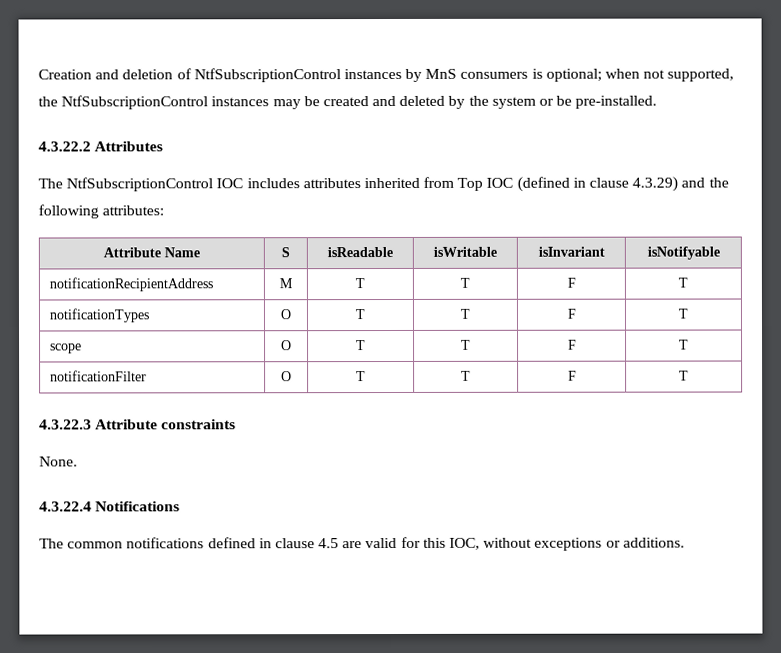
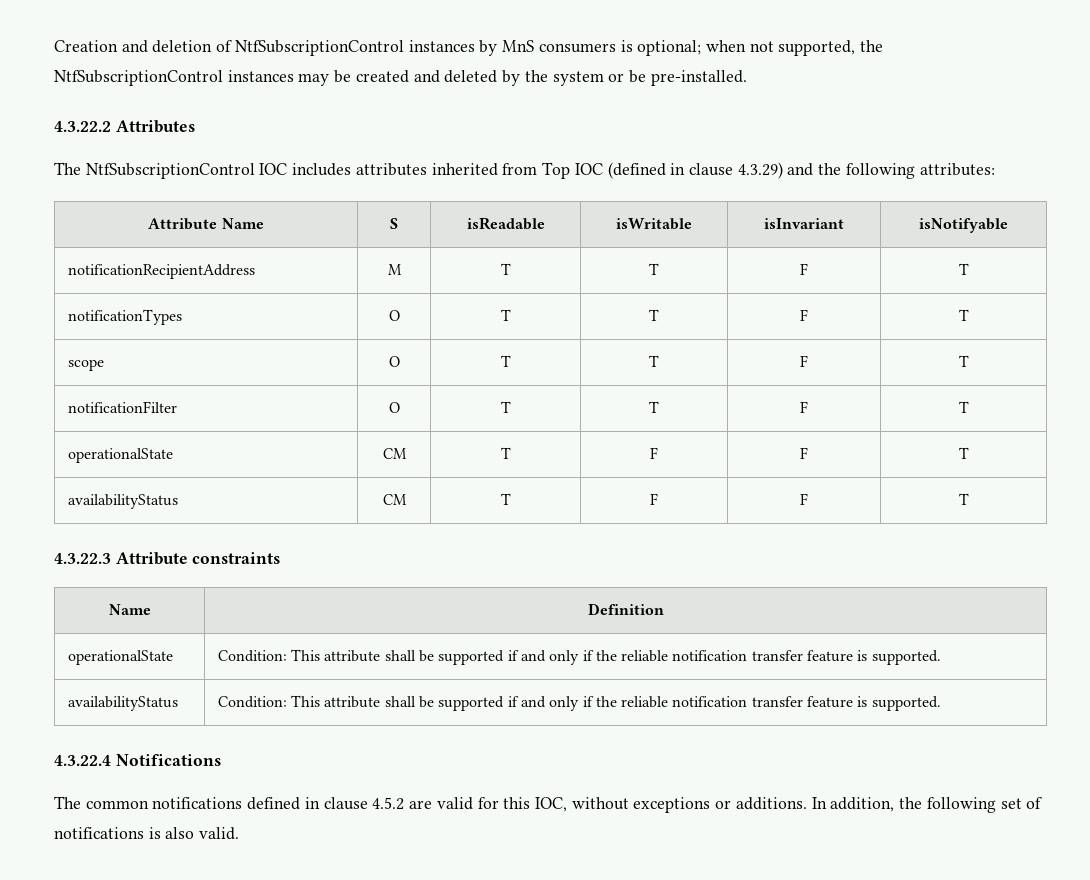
[39,419,237,430] [39,456,78,467] // 4.3.22.3 Attribute constraints // None. -> [67,448,173,463] [382,448,407,459] [500,447,511,459] [650,447,658,459] [800,447,808,459] [958,447,969,459] [67,494,178,509] [382,494,407,505] [500,493,511,505] [650,493,658,505] [800,493,808,505] [958,493,969,505] [54,552,281,565] [108,604,151,615] [587,603,664,615] [67,650,173,665] [217,649,941,665] [67,696,178,711] [217,695,941,711] // operationalState | CM | T | F | F | T // availabilityStatus | CM | T | F | F | T // 4.3.22.3 Attribute constraints // Name | Definition // operationalState | Condition: This attribute shall be supported if and only if the reliable notification transfer feature is supported. // availabilityStatus | Condition: This attribute shall be supported if and only if the reliable notification transfer feature is supported.
[318,538,340,549] 4.5 -> [372,797,405,810] 4.5.2
(685, 542) none -> [811,797,1043,813] [54,827,240,840] In addition, the following set of notifications is also valid.

